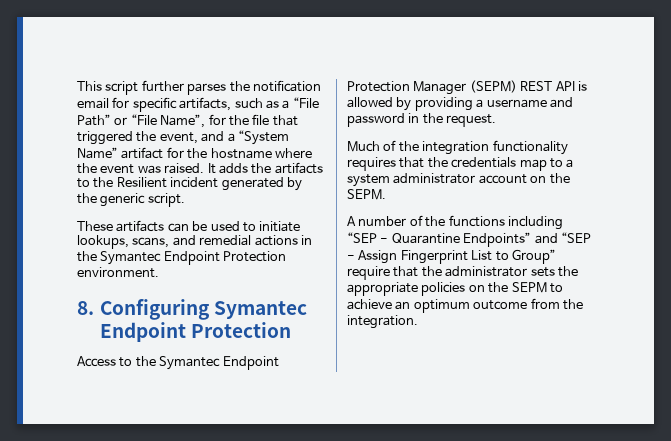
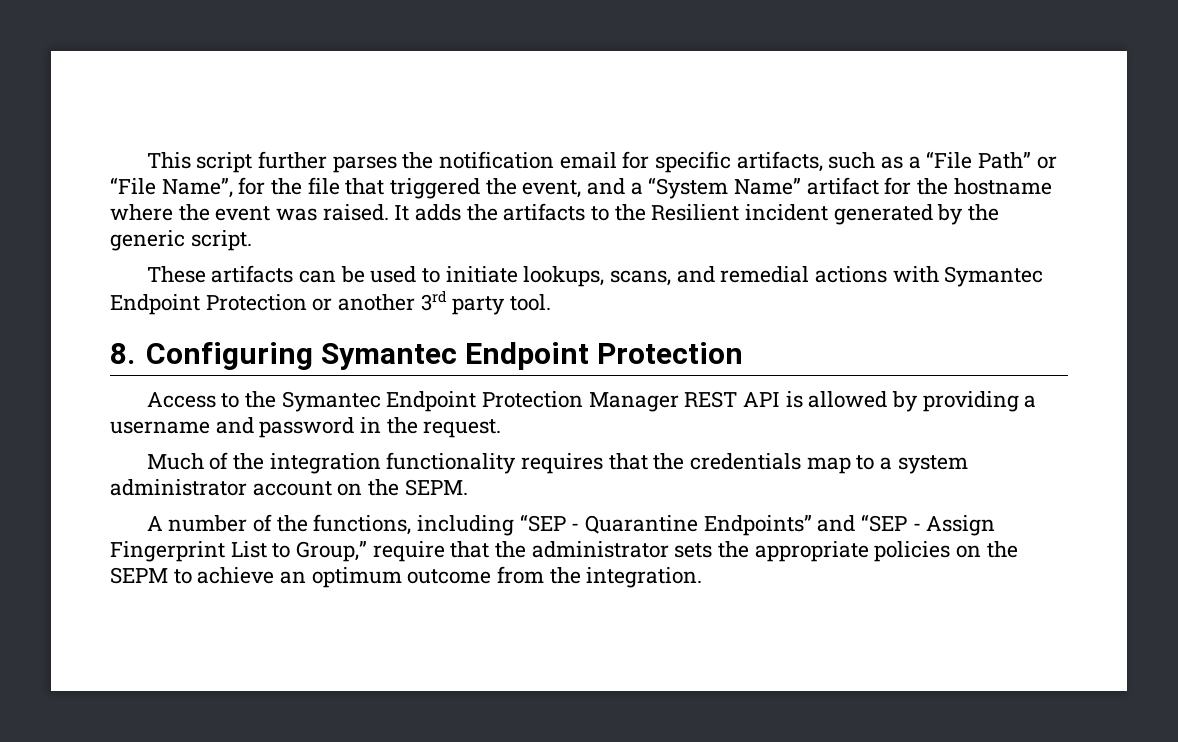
[300,235,312,245] [77,251,287,265] [77,267,159,278] in the Symantec Endpoint Protection environment. -> [892,266,1044,287] [110,290,552,315] with Symantec Endpoint Protection or another 3rd party tool.
[469,80,517,93] (SEPM) -> (679, 402) none
[448,215,505,227] functions -> [313,514,412,535] functions,
[511,249,556,264] Group” -> [296,541,368,562] Group,”

